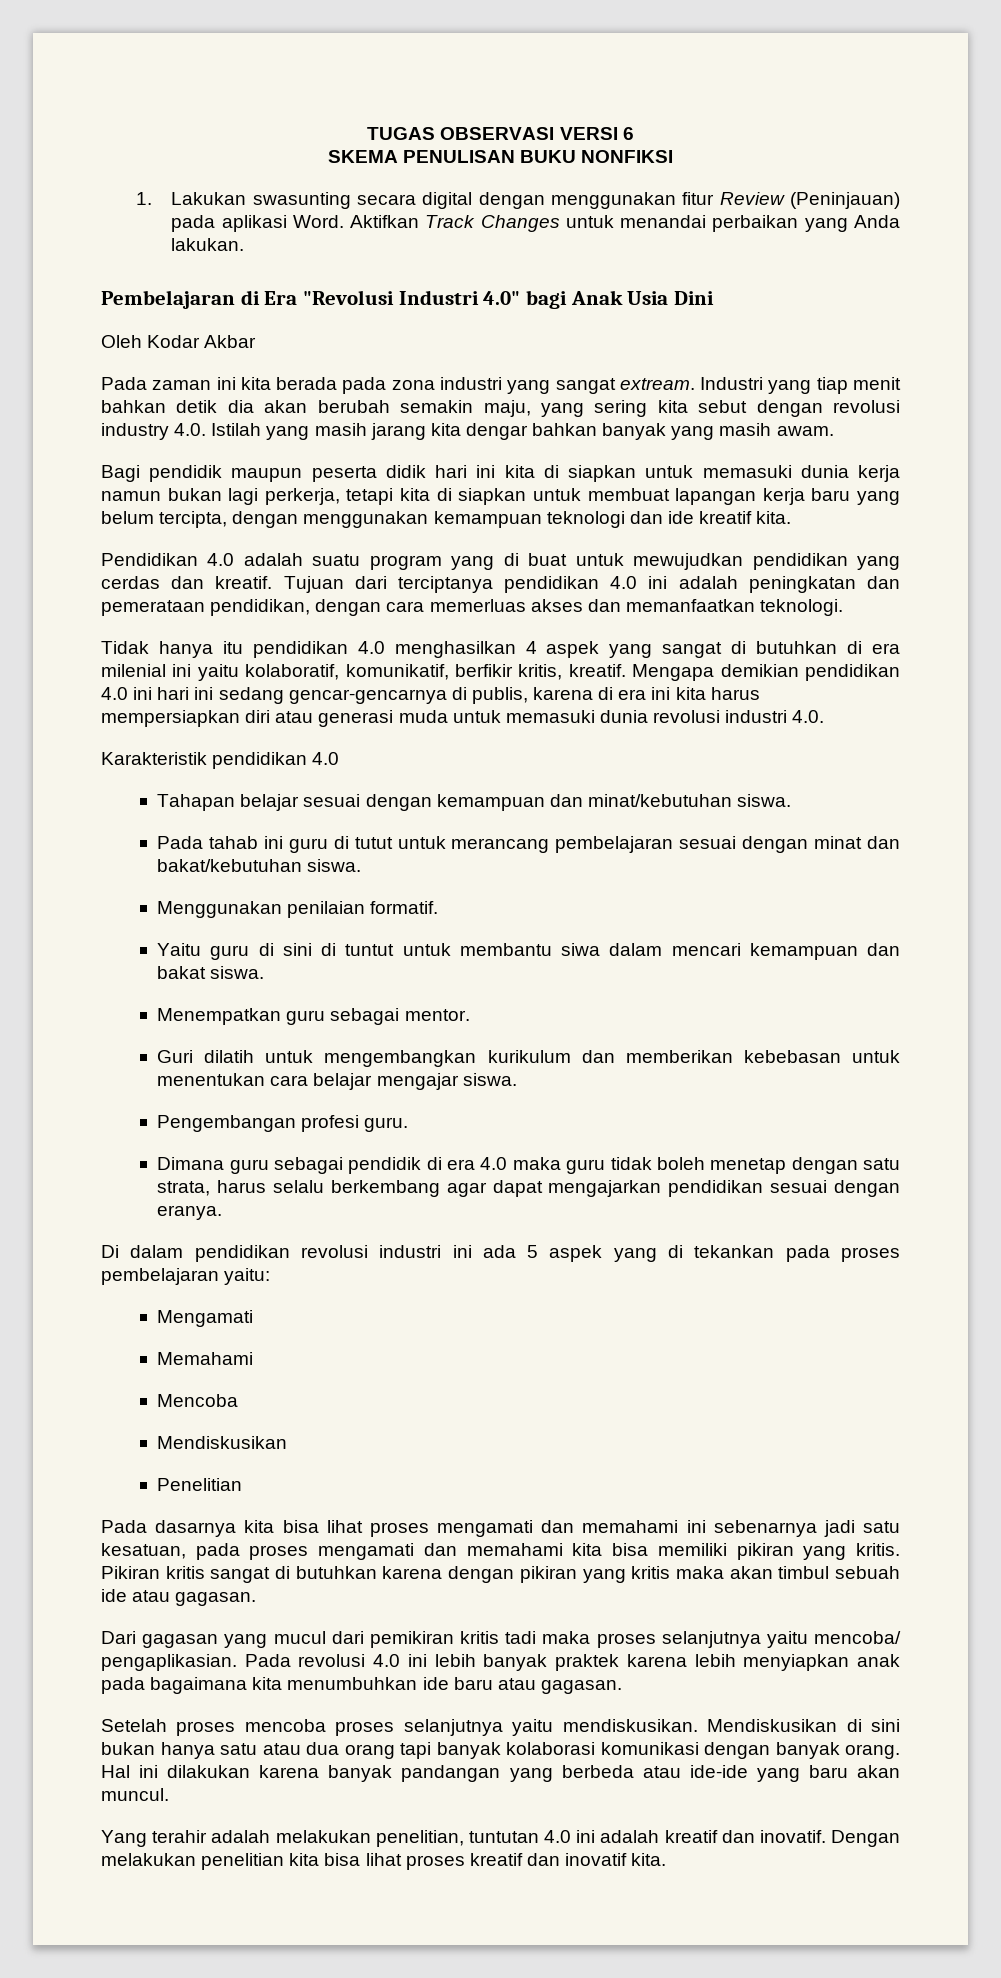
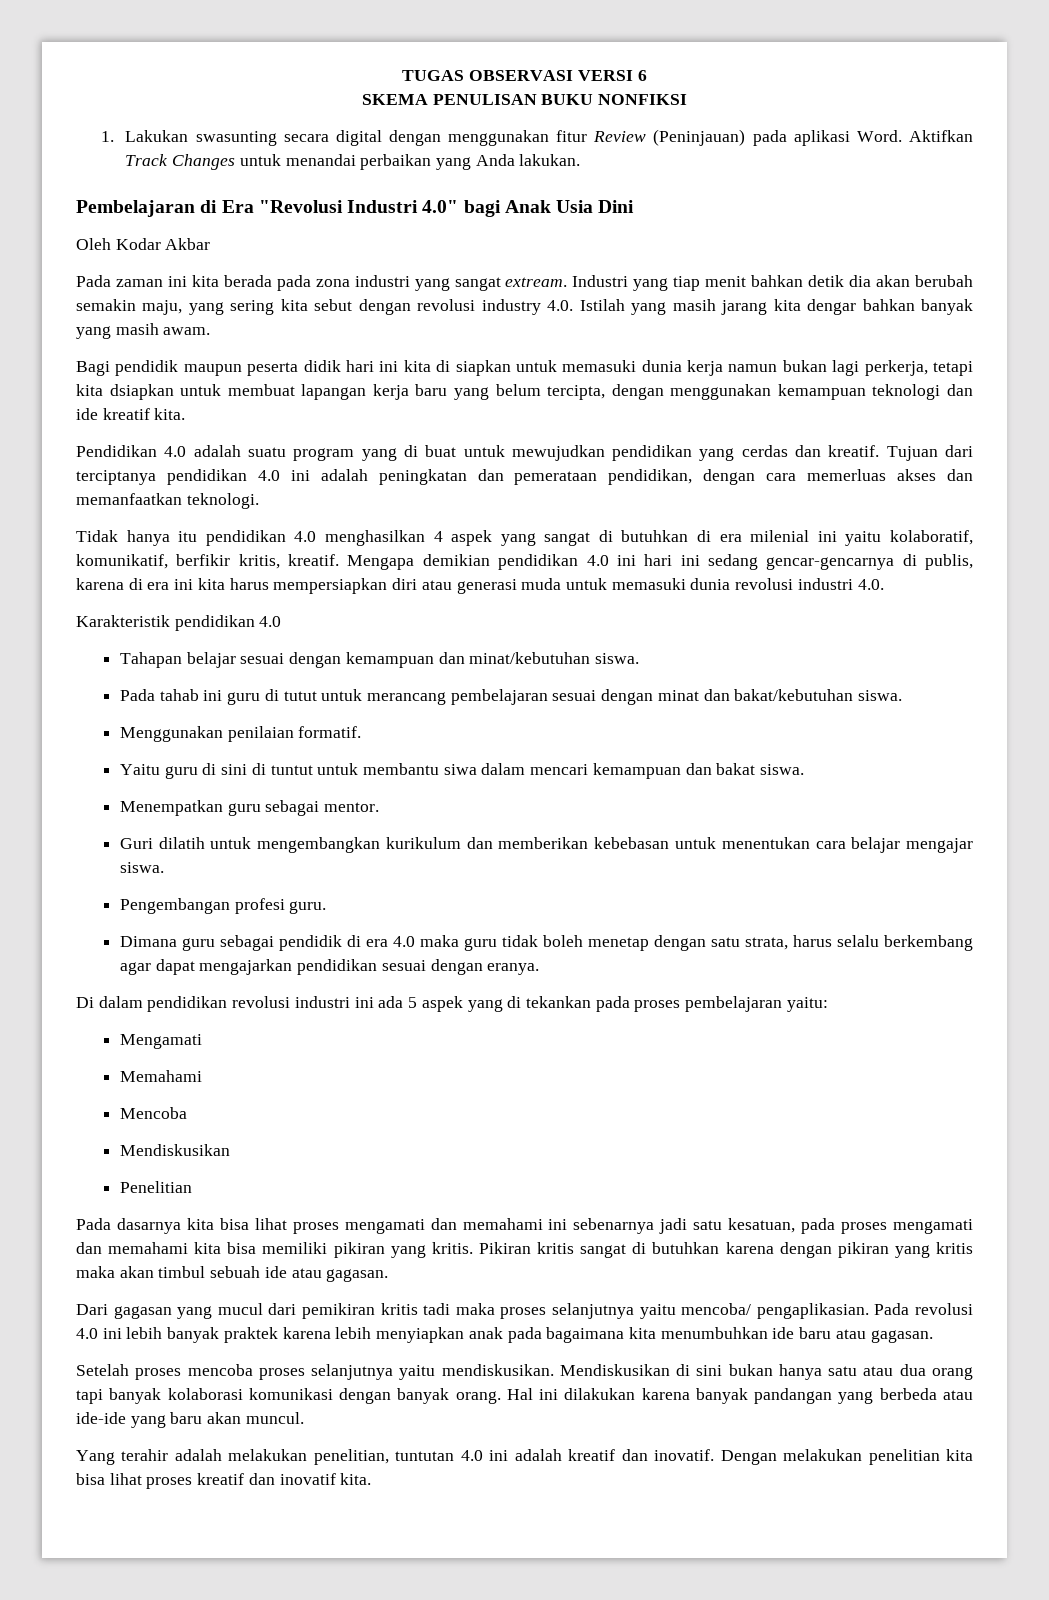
[436,488,527,505] di siapkan -> [109,384,174,400] dsiapkan

